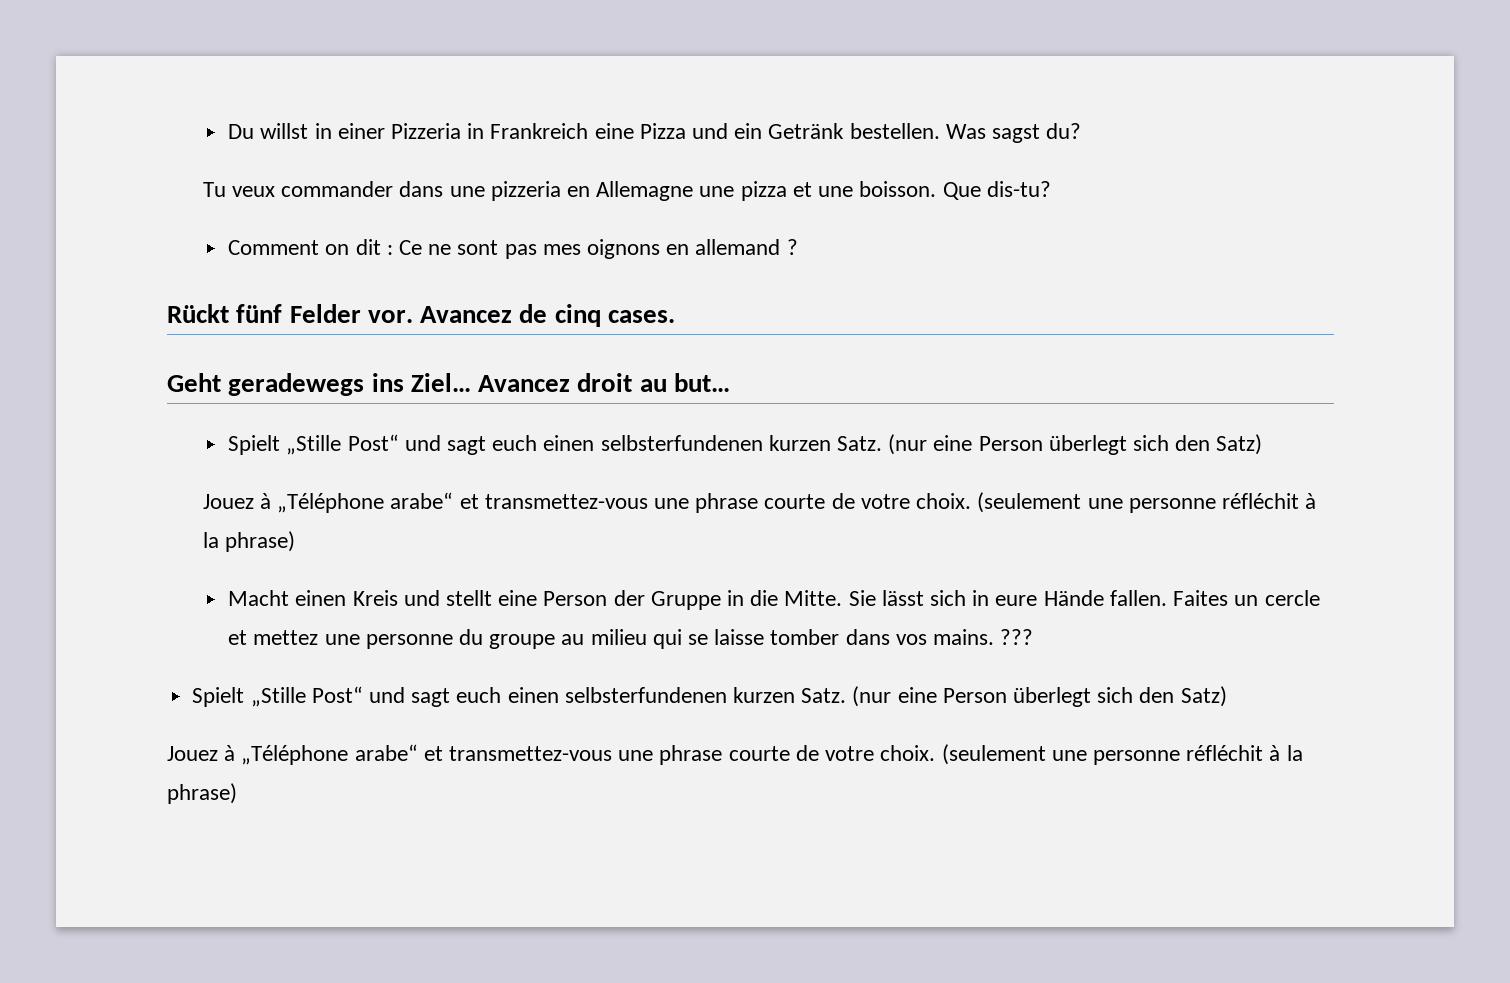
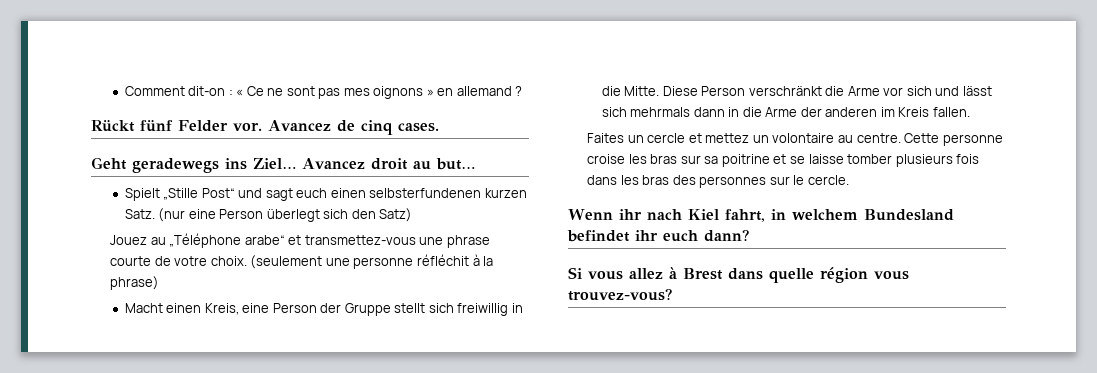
[228,123,1082,143] [202,181,1051,201] [228,239,393,255] Du willst in einer Pizzeria in Frankreich eine Pizza und ein Getränk bestellen. Was sagst du? // Tu veux commander dans une pizzeria en Allemagne une pizza et une boisson. Que dis-tu? // Comment on dit : -> [124,86,244,96] Comment dit-on : «
(660, 249) none -> [426,89,434,96] »
[259,493,271,509] à -> [150,237,166,245] au
[352,590,492,606] Kreis und stellt -> [204,303,239,315] Kreis,
[726,590,1104,606] in die Mitte. Sie lässt sich in eure Hände -> [394,303,523,316] [601,86,992,96] [601,107,930,117] stellt sich freiwillig in die Mitte. Diese Person verschränkt die Arme vor sich und lässt sich mehrmals dann in die Arme der anderen im Kreis
(1167, 598) none -> (970, 112) //
[324,629,1034,649] [192,686,1227,707] [167,744,1303,765] [167,783,237,804] une personne du groupe au milieu qui se laisse tomber dans vos mains. ??? // Spielt „Stille Post“ und sagt euch einen selbsterfundenen kurzen Satz. (nur eine Person überlegt sich den Satz) // Jouez à „Téléphone arabe“ et transmettez-vous une phrase courte de votre choix. (seulement une personne réfléchit à la phrase) -> [752,133,1003,146] [587,154,980,167] [587,175,850,188] [568,209,954,222] [567,229,749,242] [568,267,909,283] [568,288,672,301] un volontaire au centre. Cette personne croise les bras sur sa poitrine et se laisse tomber plusieurs fois dans les bras des personnes sur le cercle. // Wenn ihr nach Kiel fahrt, in welchem Bundesland befindet ihr euch dann? // Si vous allez à Brest dans quelle région vous trouvez-vous?

